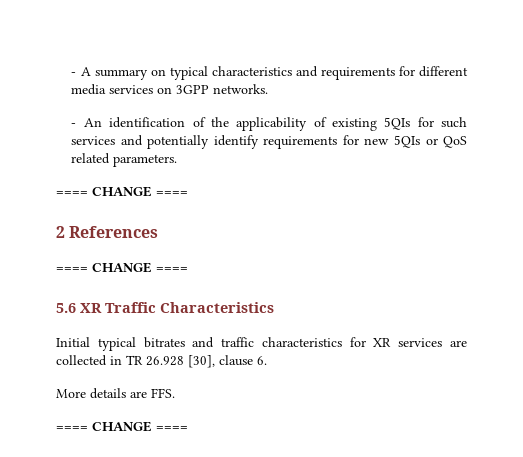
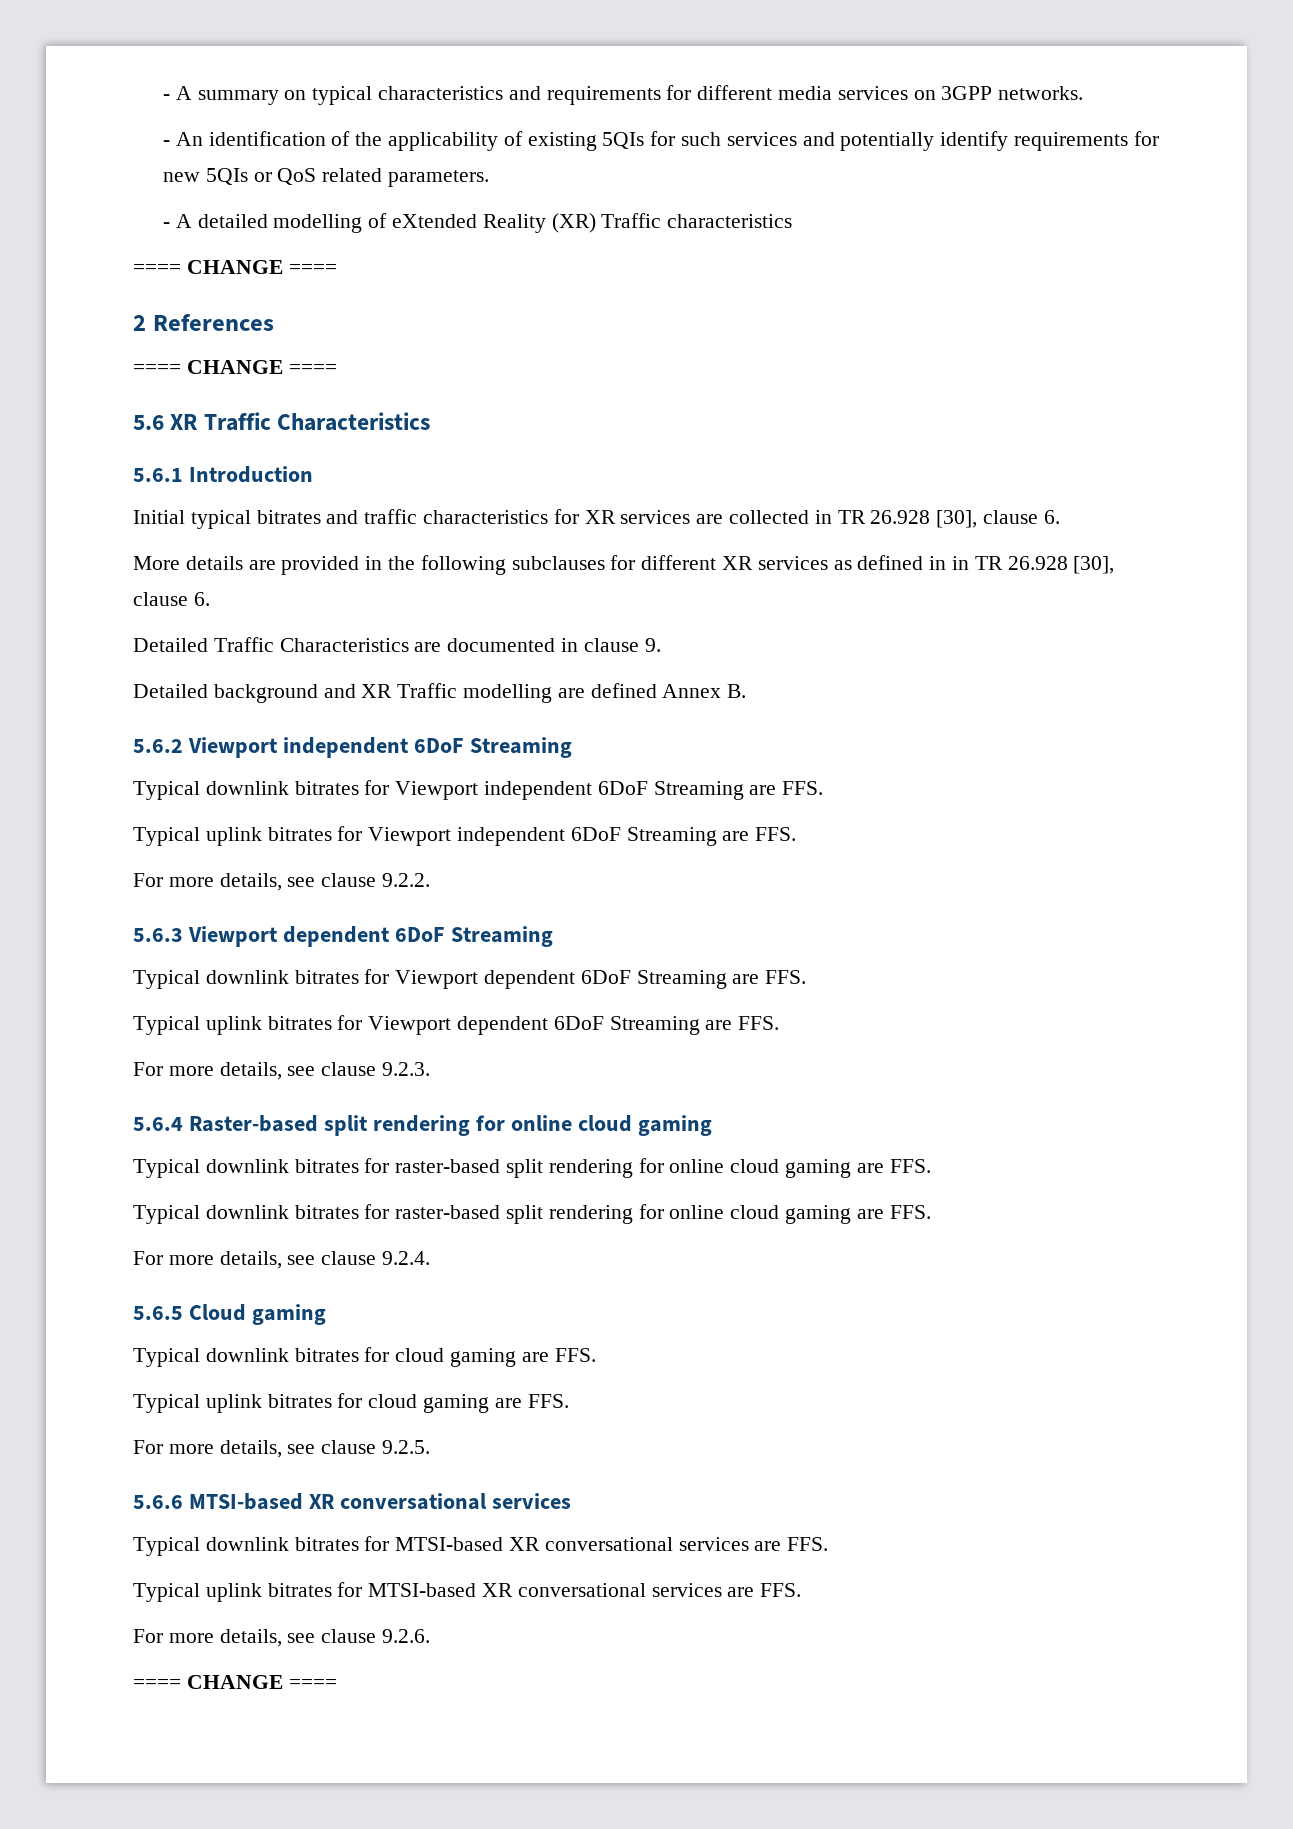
(178, 160) none -> [162,213,793,233] // - A detailed modelling of eXtended Reality (XR) Traffic characteristics
(274, 307) none -> [133,466,313,483] // 5.6.1 Introduction
[151,388,175,398] FFS. -> [281,555,1115,575] [133,592,210,606] [133,637,661,652] [133,683,747,703] [133,737,572,758] [133,780,824,800] [133,826,797,846] [133,873,431,891] [133,926,553,947] [133,969,807,989] [133,1015,780,1035] [133,1062,431,1080] [133,1115,712,1136] [133,1158,931,1178] [133,1204,931,1224] [133,1251,431,1269] [133,1304,326,1325] [133,1347,596,1367] [133,1393,569,1413] [133,1440,431,1458] [133,1493,571,1510] [133,1536,829,1556] [133,1582,802,1602] [133,1629,431,1647] provided in the following subclauses for different XR services as defined in in TR 26.928 [30], clause 6. // Detailed Traffic Characteristics are documented in clause 9. // Detailed background and XR Traffic modelling are defined Annex B. // 5.6.2 Viewport independent 6DoF Streaming // Typical downlink bitrates for Viewport independent 6DoF Streaming are FFS. // Typical uplink bitrates for Viewport independent 6DoF Streaming are FFS. // For more details, see clause 9.2.2. // 5.6.3 Viewport dependent 6DoF Streaming // Typical downlink bitrates for Viewport dependent 6DoF Streaming are FFS. // Typical uplink bitrates for Viewport dependent 6DoF Streaming are FFS. // For more details, see clause 9.2.3. // 5.6.4 Raster-based split rendering for online cloud gaming // Typical downlink bitrates for raster-based split rendering for online cloud gaming are FFS. // Typical downlink bitrates for raster-based split rendering for online cloud gaming are FFS. // For more details, see clause 9.2.4. // 5.6.5 Cloud gaming // Typical downlink bitrates for cloud gaming are FFS. // Typical uplink bitrates for cloud gaming are FFS. // For more details, see clause 9.2.5. // 5.6.6 MTSI-based XR conversational services // Typical downlink bitrates for MTSI-based XR conversational services are FFS. // Typical uplink bitrates for MTSI-based XR conversational services are FFS. // For more details, see clause 9.2.6.

